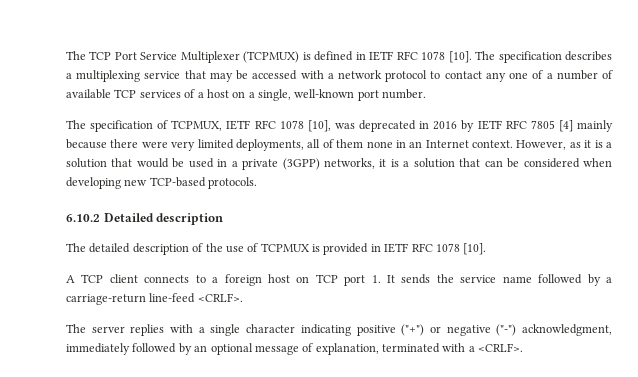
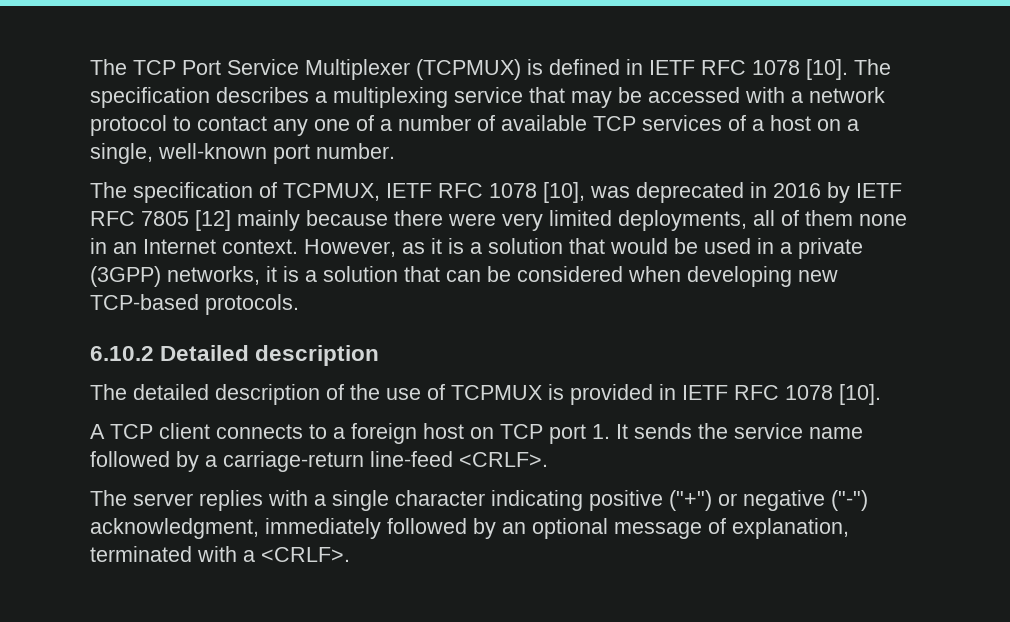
[558,120,573,132] [4] -> [195,210,231,231] [12]

